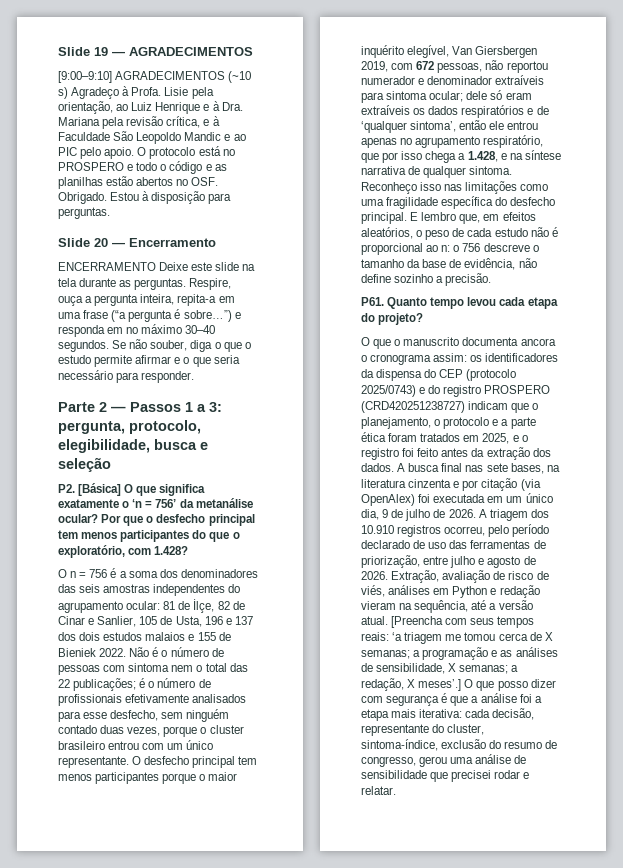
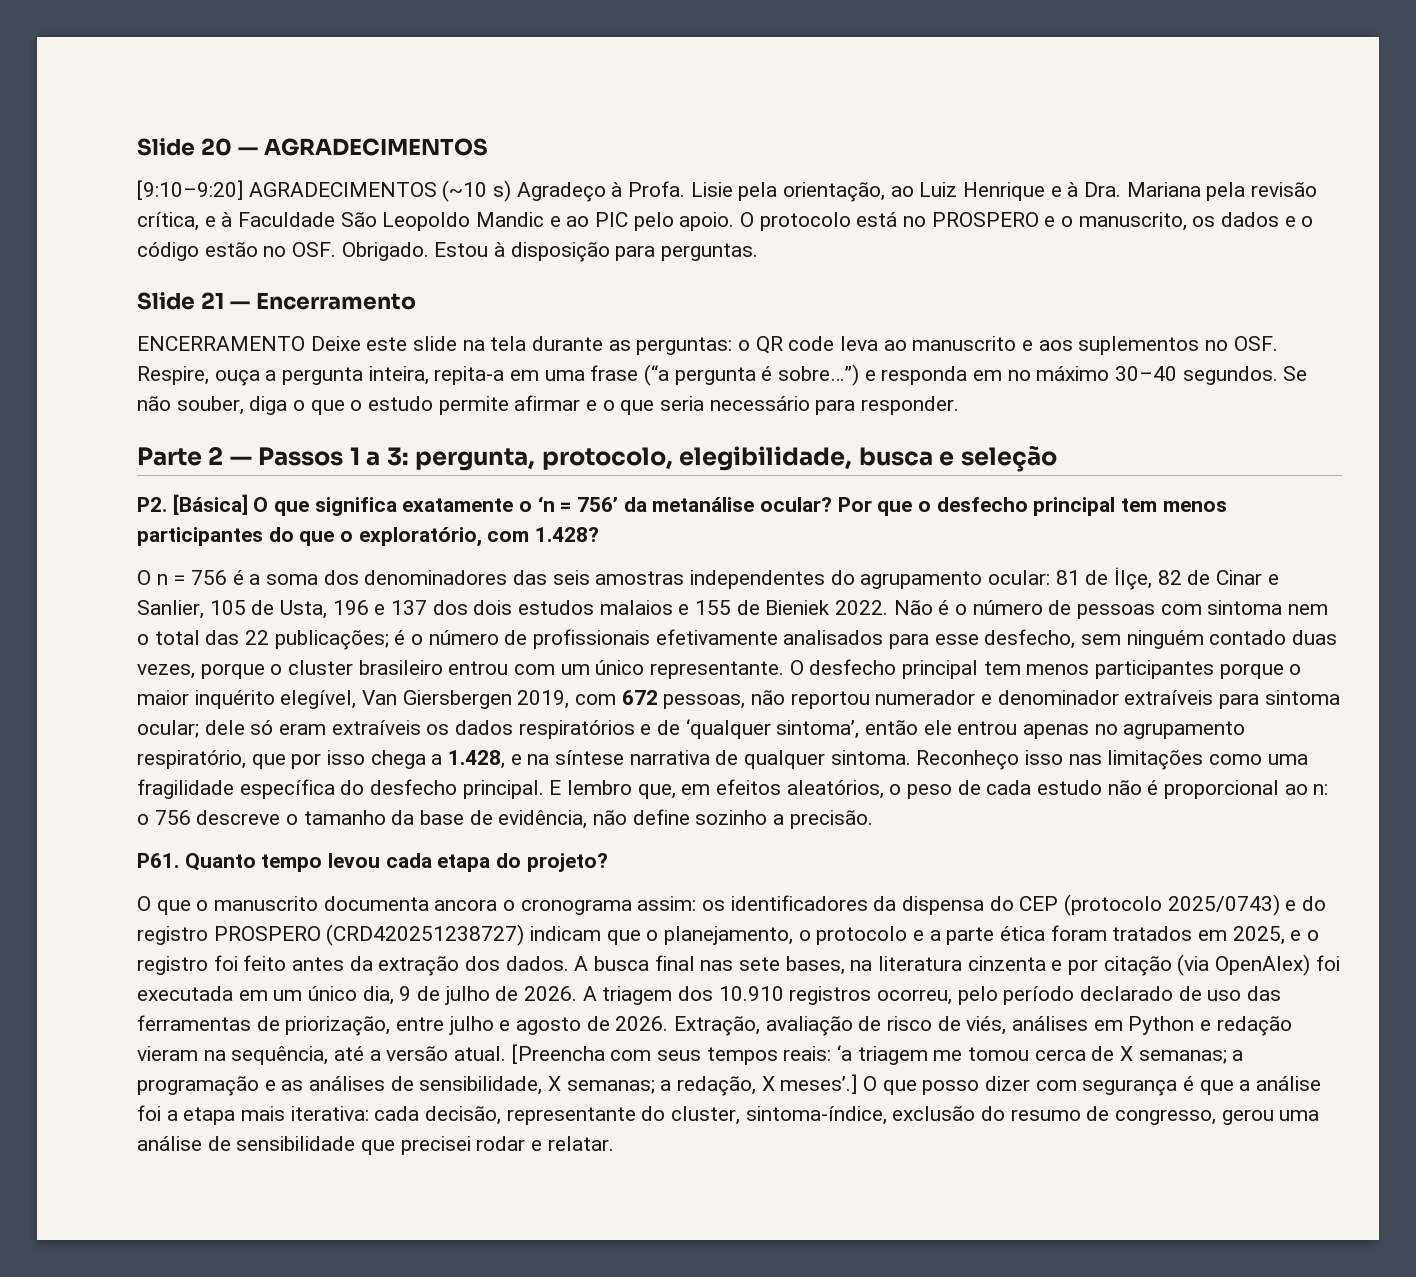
[58,47,108,56] Slide 19 -> [137,138,232,156] Slide 20
[58,71,112,83] [9:00–9:10] -> [137,180,243,200] [9:10–9:20]
[136,161,227,174] [58,176,174,189] todo o código e as planilhas estão abertos -> [1061,212,1314,231] [137,242,258,261] o manuscrito, os dados e o código estão
[94,238,108,247] 20 -> [200,292,224,309] 21
[134,278,187,290] perguntas. -> [636,336,1278,355] perguntas: o QR code leva ao manuscrito e aos suplementos no OSF.

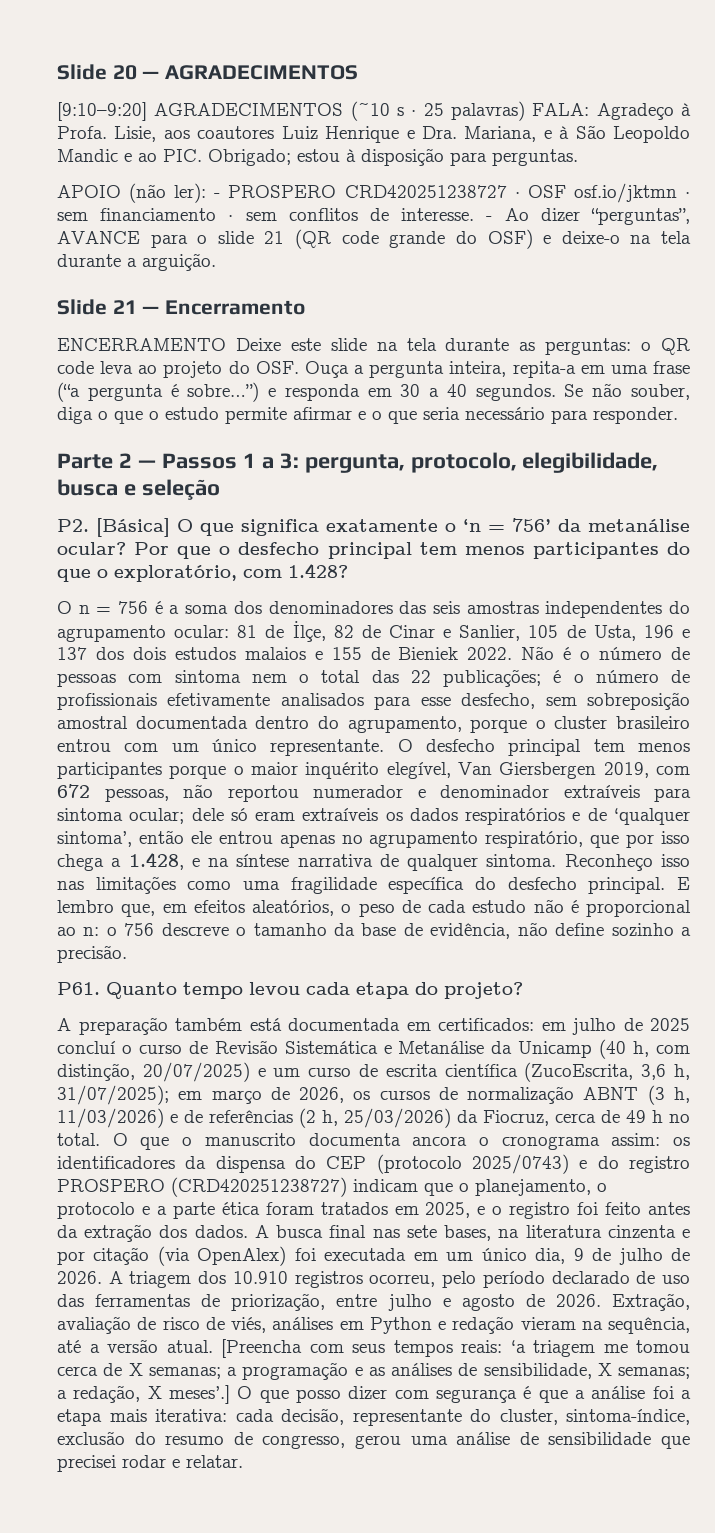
[493,180,1318,202] [137,212,336,231] s) Agradeço à Profa. Lisie pela orientação, ao Luiz Henrique e à Dra. Mariana pela revisão crítica, e à Faculdade -> [396,101,691,121] [57,126,570,143] s · 25 palavras) FALA: Agradeço à Profa. Lisie, aos coautores Luiz Henrique e Dra. Mariana, e à
[595,212,1314,231] [137,242,759,262] PIC pelo apoio. O protocolo está no PROSPERO e o manuscrito, os dados e o código estão no OSF. Obrigado. Estou à disposição para perguntas. -> [163,148,578,166] [57,183,690,203] [57,208,690,225] [57,229,692,249] [57,253,216,271] PIC. Obrigado; estou à disposição para perguntas. // APOIO (não ler): - PROSPERO CRD420251238727 · OSF osf.io/jktmn · sem financiamento · sem conflitos de interesse. - Ao dizer “perguntas”, AVANCE para o slide 21 (QR code grande do OSF) e deixe-o na tela durante a arguição.
[912,336,1278,355] [137,366,260,386] manuscrito e aos suplementos no OSF. Respire, ouça -> [163,361,349,378] projeto do OSF. Ouça
[1007,366,1178,381] no máximo 30–40 -> [400,384,467,397] 30 a 40
[1126,630,1338,649] [137,664,195,679] ninguém contado duas vezes, -> [587,692,691,710] [57,716,462,733] sobreposição amostral documentada dentro do agrupamento,
(608, 862) none -> [57,1017,690,1035] [57,1039,690,1059] [57,1062,690,1082] [57,1085,690,1105] [57,1108,690,1128] [57,1133,100,1146] A preparação também está documentada em certificados: em julho de 2025 concluí o curso de Revisão Sistemática e Metanálise da Unicamp (40 h, com distinção, 20/07/2025) e um curso de escrita científica (ZucoEscrita, 3,6 h, 31/07/2025); em março de 2026, os cursos de normalização ABNT (3 h, 11/03/2026) e de referências (2 h, 25/03/2026) da Fiocruz, cerca de 49 h no total.

